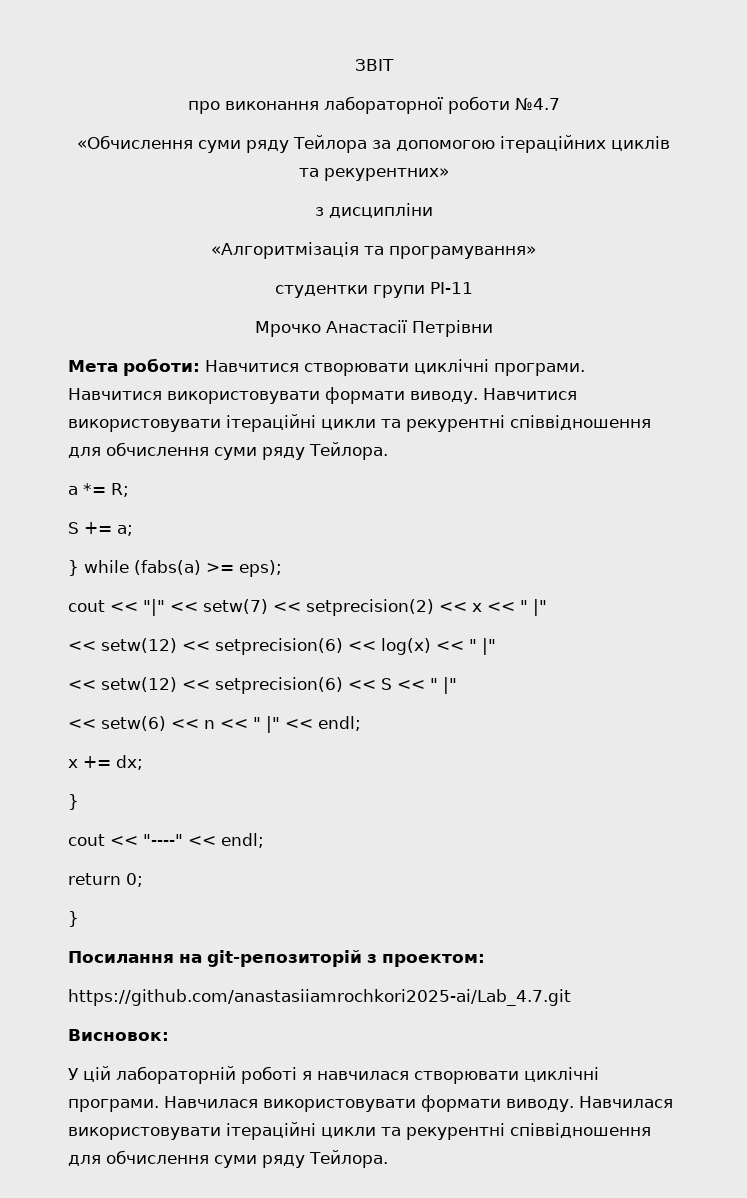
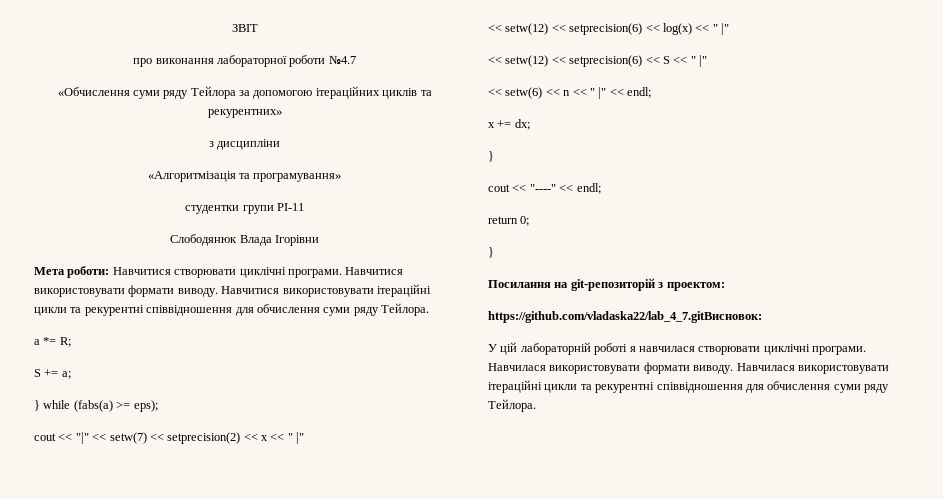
[254,320,493,337] Мрочко Анастасії Петрівни -> [170,234,319,246] Слободянюк Влада Ігорівни
[68,989,571,1006] [68,1029,169,1041] https://github.com/anastasiiamrochkori2025-ai/Lab_4.7.git // Висновок: -> [488,311,762,323] https://github.com/vladaska22/lab_4_7.gitВисновок:

